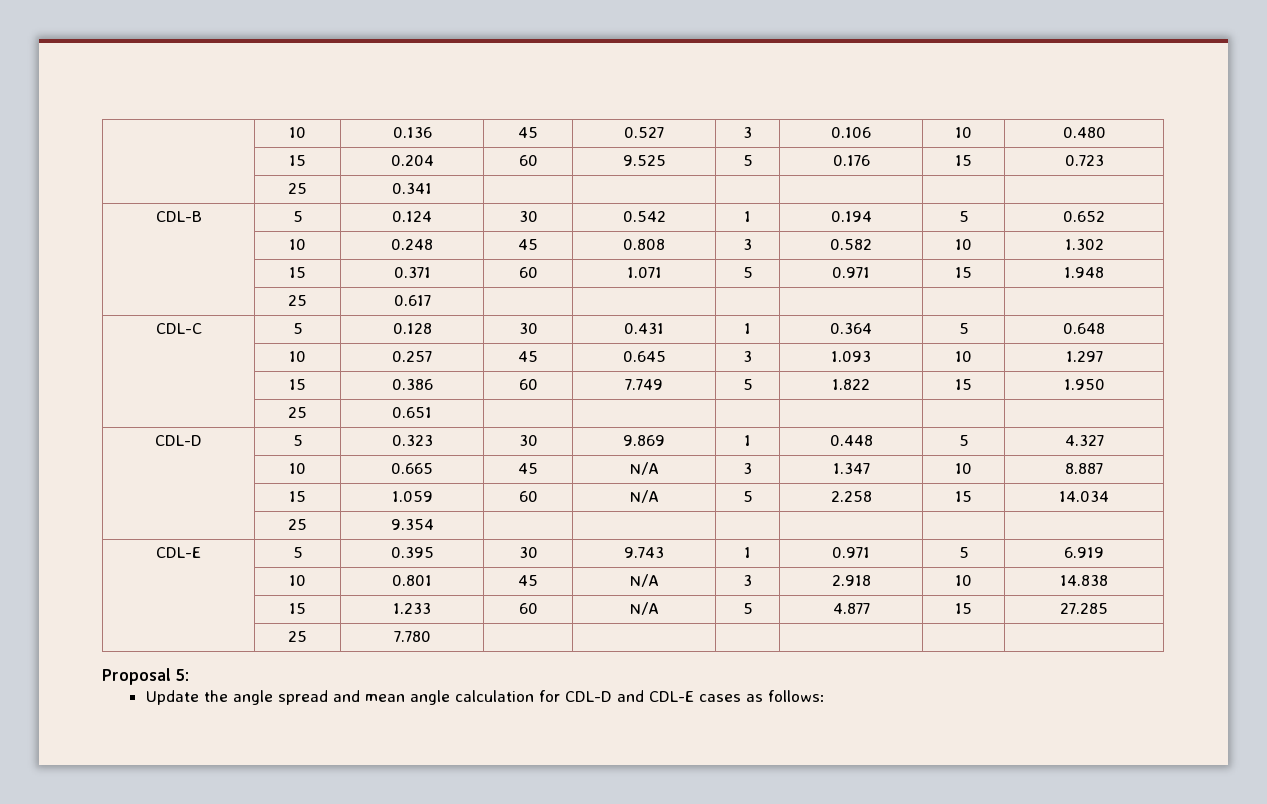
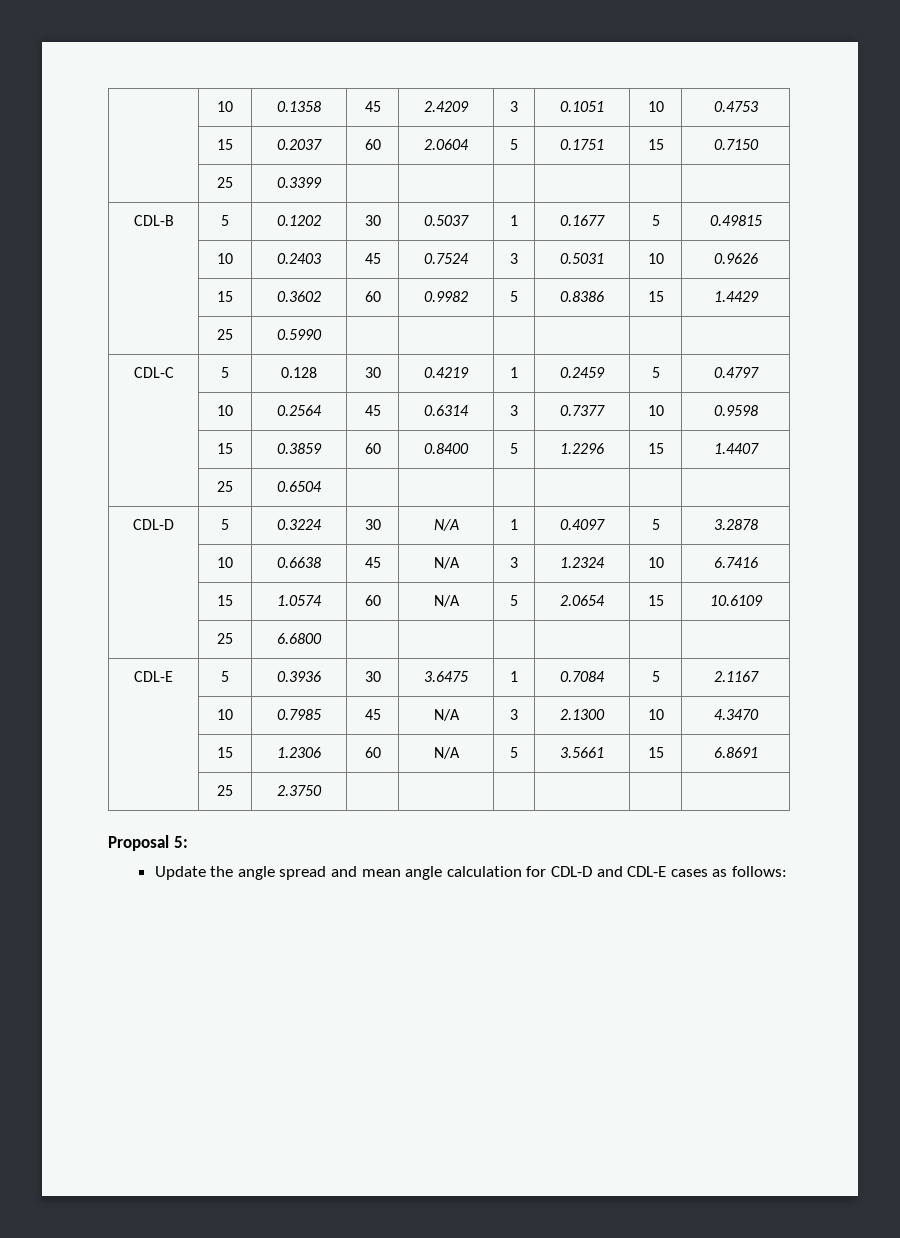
[289,127,306,138] [392,127,432,138] [518,127,538,138] [624,127,664,138] [743,127,752,138] [831,127,871,138] [955,127,972,138] [1062,127,1106,138] [289,155,306,166] [390,155,434,166] [518,155,538,166] [622,155,666,166] [742,155,753,166] [832,155,870,166] [955,155,972,166] [1064,155,1104,166] [288,183,307,194] [392,183,432,194] | 10 | 0.136 | 45 | 0.527 | 3 | 0.106 | 10 | 0.480 // | 15 | 0.204 | 60 | 9.525 | 5 | 0.176 | 15 | 0.723 // | 25 | 0.341 -> [217,101,233,112] [277,101,321,112] [364,101,381,112] [424,101,469,112] [510,101,518,112] [560,101,604,112] [647,101,664,112] [713,101,758,112] [217,139,233,150] [277,139,322,150] [364,139,381,150] [424,139,469,150] [510,139,518,150] [560,139,604,150] [647,139,664,150] [713,139,759,150] [217,177,233,188] [277,177,322,188] | 10 | 0.1358 | 45 | 2.4209 | 3 | 0.1051 | 10 | 0.4753 // | 15 | 0.2037 | 60 | 2.0604 | 5 | 0.1751 | 15 | 0.7150 // | 25 | 0.3399
[392,211,432,222] [518,211,538,222] [622,211,666,222] [744,211,751,222] [830,211,872,222] [958,211,969,222] [1063,211,1105,222] [289,239,306,250] [391,239,433,250] [518,239,538,250] [623,239,665,250] [743,239,752,250] [830,239,872,250] [955,239,972,250] [1064,239,1104,250] [289,267,306,278] [393,267,431,278] [518,267,538,278] [626,267,662,278] [742,267,753,278] [832,267,870,278] [955,267,972,278] [1064,267,1104,278] [288,295,307,306] [393,295,431,306] 0.124 | 30 | 0.542 | 1 | 0.194 | 5 | 0.652 // | 10 | 0.248 | 45 | 0.808 | 3 | 0.582 | 10 | 1.302 // | 15 | 0.371 | 60 | 1.071 | 5 | 0.971 | 15 | 1.948 // | 25 | 0.617 -> [277,215,321,226] [364,215,381,226] [424,215,469,226] [510,215,518,226] [560,215,605,226] [651,215,660,226] [709,215,762,226] [217,253,233,264] [277,253,321,264] [364,253,381,264] [424,253,469,264] [510,253,518,264] [560,253,604,264] [647,253,664,264] [713,253,758,264] [217,291,233,302] [277,291,321,302] [364,291,381,302] [424,291,468,302] [510,291,518,302] [560,291,604,302] [647,291,664,302] [713,291,759,302] [217,329,233,340] [277,329,322,340] 0.1202 | 30 | 0.5037 | 1 | 0.1677 | 5 | 0.49815 // | 10 | 0.2403 | 45 | 0.7524 | 3 | 0.5031 | 10 | 0.9626 // | 15 | 0.3602 | 60 | 0.9982 | 5 | 0.8386 | 15 | 1.4429 // | 25 | 0.5990
[624,323,664,334] [744,323,751,334] [830,323,872,334] [958,323,969,334] [1063,323,1105,334] [289,351,306,362] [392,351,432,362] [518,351,538,362] [622,351,666,362] [743,351,752,362] [831,351,871,362] [955,351,972,362] [1065,351,1103,362] [289,379,306,390] [391,379,433,390] [518,379,538,390] [625,379,663,390] [742,379,753,390] [832,379,870,390] [955,379,972,390] [1063,379,1105,390] [288,407,307,418] [392,407,432,418] 0.431 | 1 | 0.364 | 5 | 0.648 // | 10 | 0.257 | 45 | 0.645 | 3 | 1.093 | 10 | 1.297 // | 15 | 0.386 | 60 | 7.749 | 5 | 1.822 | 15 | 1.950 // | 25 | 0.651 -> [424,367,469,378] [510,367,518,378] [560,367,605,378] [651,367,660,378] [713,367,759,378] [217,405,233,416] [277,405,322,416] [364,405,381,416] [424,405,469,416] [510,405,518,416] [560,405,605,416] [647,405,664,416] [713,405,758,416] [217,443,233,454] [277,443,322,454] [364,443,381,454] [424,443,469,454] [510,443,518,454] [560,443,604,454] [647,443,664,454] [713,443,759,454] [217,481,233,492] [277,481,322,492] 0.4219 | 1 | 0.2459 | 5 | 0.4797 // | 10 | 0.2564 | 45 | 0.6314 | 3 | 0.7377 | 10 | 0.9598 // | 15 | 0.3859 | 60 | 0.8400 | 5 | 1.2296 | 15 | 1.4407 // | 25 | 0.6504
[391,435,433,446] [518,435,538,446] [623,435,665,446] [744,435,751,446] [829,435,873,446] [958,435,969,446] [1064,435,1104,446] [289,463,306,474] [391,463,433,474] [518,463,538,474] [629,462,659,475] [743,463,752,474] [832,463,870,474] [955,463,972,474] [1065,463,1103,474] [289,491,306,502] [391,491,433,502] [518,491,538,502] [629,490,659,503] [742,491,753,502] [830,491,872,502] [955,491,972,502] [1059,491,1109,502] [288,519,307,530] [390,519,434,530] 0.323 | 30 | 9.869 | 1 | 0.448 | 5 | 4.327 // | 10 | 0.665 | 45 | N/A | 3 | 1.347 | 10 | 8.887 // | 15 | 1.059 | 60 | N/A | 5 | 2.258 | 15 | 14.034 // | 25 | 9.354 -> [277,519,322,530] [364,519,381,530] [433,519,459,531] [510,519,518,530] [560,519,605,530] [651,519,660,530] [713,519,758,530] [217,557,233,568] [277,557,321,568] [364,557,381,568] [433,557,460,569] [510,557,518,568] [560,557,605,568] [647,557,664,568] [713,557,758,568] [217,595,233,606] [277,595,322,606] [364,595,381,606] [433,595,460,607] [510,595,518,606] [560,595,605,606] [647,595,664,606] [709,595,763,606] [217,633,233,644] [277,633,322,644] 0.3224 | 30 | N/A | 1 | 0.4097 | 5 | 3.2878 // | 10 | 0.6638 | 45 | N/A | 3 | 1.2324 | 10 | 6.7416 // | 15 | 1.0574 | 60 | N/A | 5 | 2.0654 | 15 | 10.6109 // | 25 | 6.6800
[390,547,434,558] [518,547,538,558] [624,547,664,558] [744,547,751,558] [832,547,870,558] [958,547,969,558] [1064,547,1104,558] [289,575,306,586] [392,575,432,586] [518,575,538,586] [629,574,659,587] [743,575,752,586] [831,575,871,586] [955,575,972,586] [1060,575,1108,586] [289,603,306,614] [393,603,431,614] [518,603,538,614] [629,602,659,615] [742,603,753,614] [832,603,870,614] [955,603,972,614] [1060,603,1108,614] [288,631,307,642] [393,631,431,642] 0.395 | 30 | 9.743 | 1 | 0.971 | 5 | 6.919 // | 10 | 0.801 | 45 | N/A | 3 | 2.918 | 10 | 14.838 // | 15 | 1.233 | 60 | N/A | 5 | 4.877 | 15 | 27.285 // | 25 | 7.780 -> [277,671,321,682] [364,671,381,682] [424,671,468,682] [510,671,518,682] [560,671,605,682] [651,671,660,682] [713,671,759,682] [217,709,233,720] [277,709,321,720] [364,709,381,720] [433,709,460,721] [510,709,518,720] [560,709,605,720] [647,709,664,720] [713,709,759,720] [217,747,233,758] [277,747,321,758] [364,747,381,758] [433,747,460,759] [510,747,518,758] [560,747,604,758] [647,747,664,758] [713,747,758,758] [217,785,233,796] [277,785,322,796] 0.3936 | 30 | 3.6475 | 1 | 0.7084 | 5 | 2.1167 // | 10 | 0.7985 | 45 | N/A | 3 | 2.1300 | 10 | 4.3470 // | 15 | 1.2306 | 60 | N/A | 5 | 3.5661 | 15 | 6.8691 // | 25 | 2.3750

